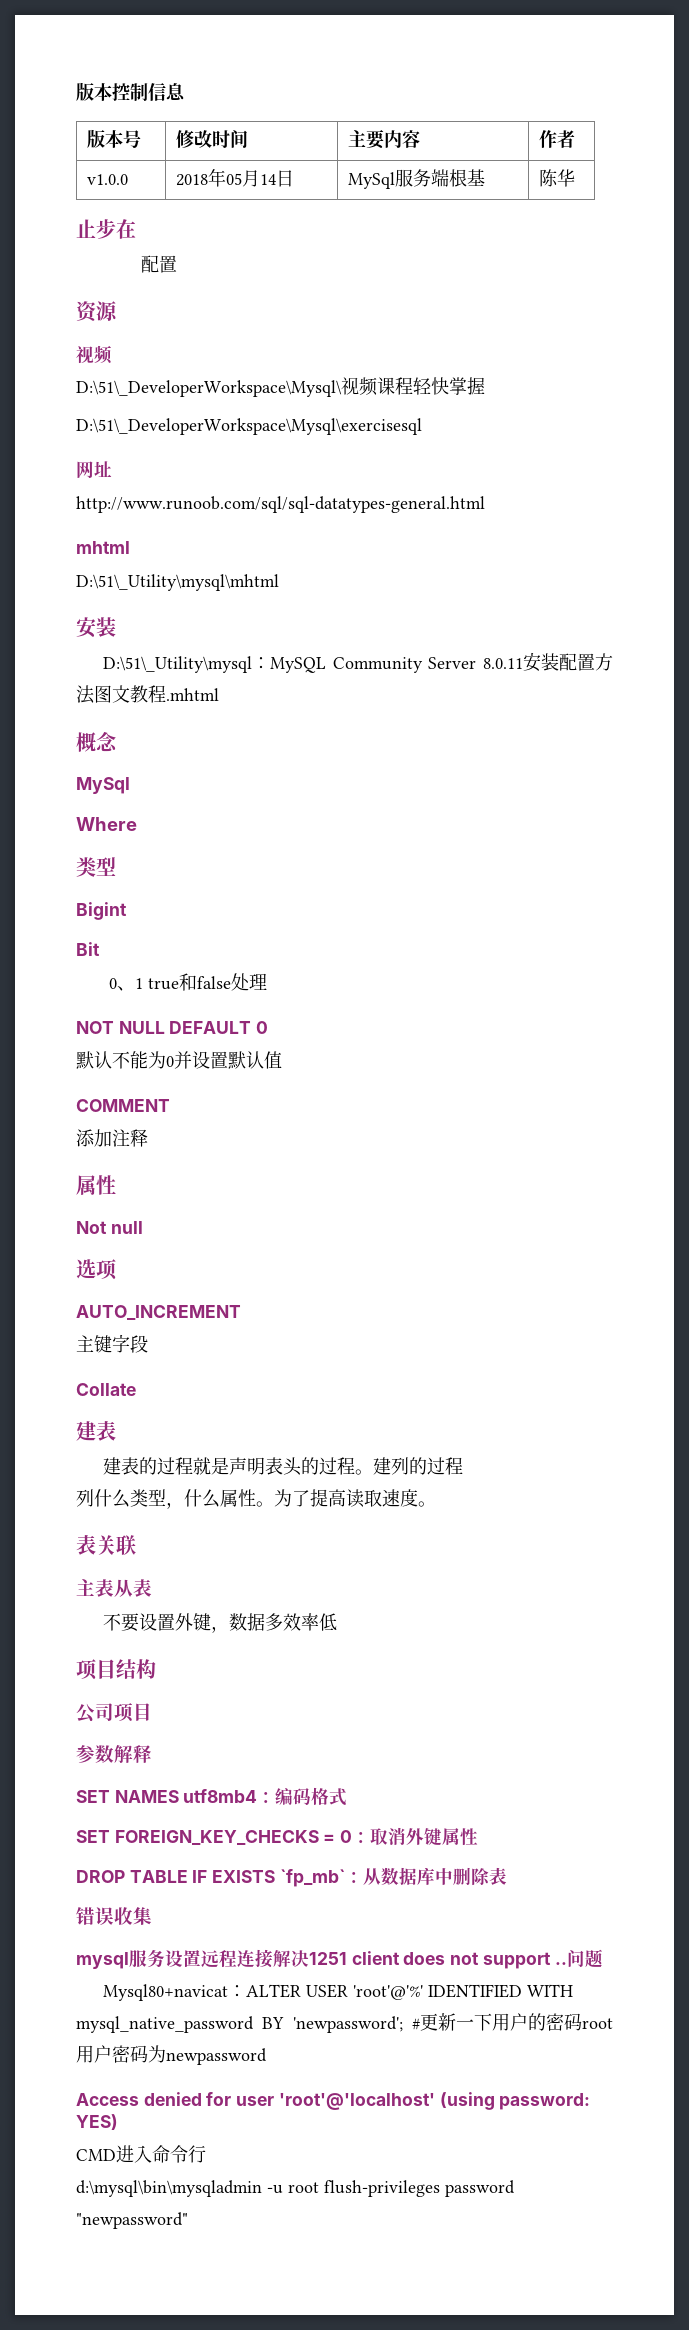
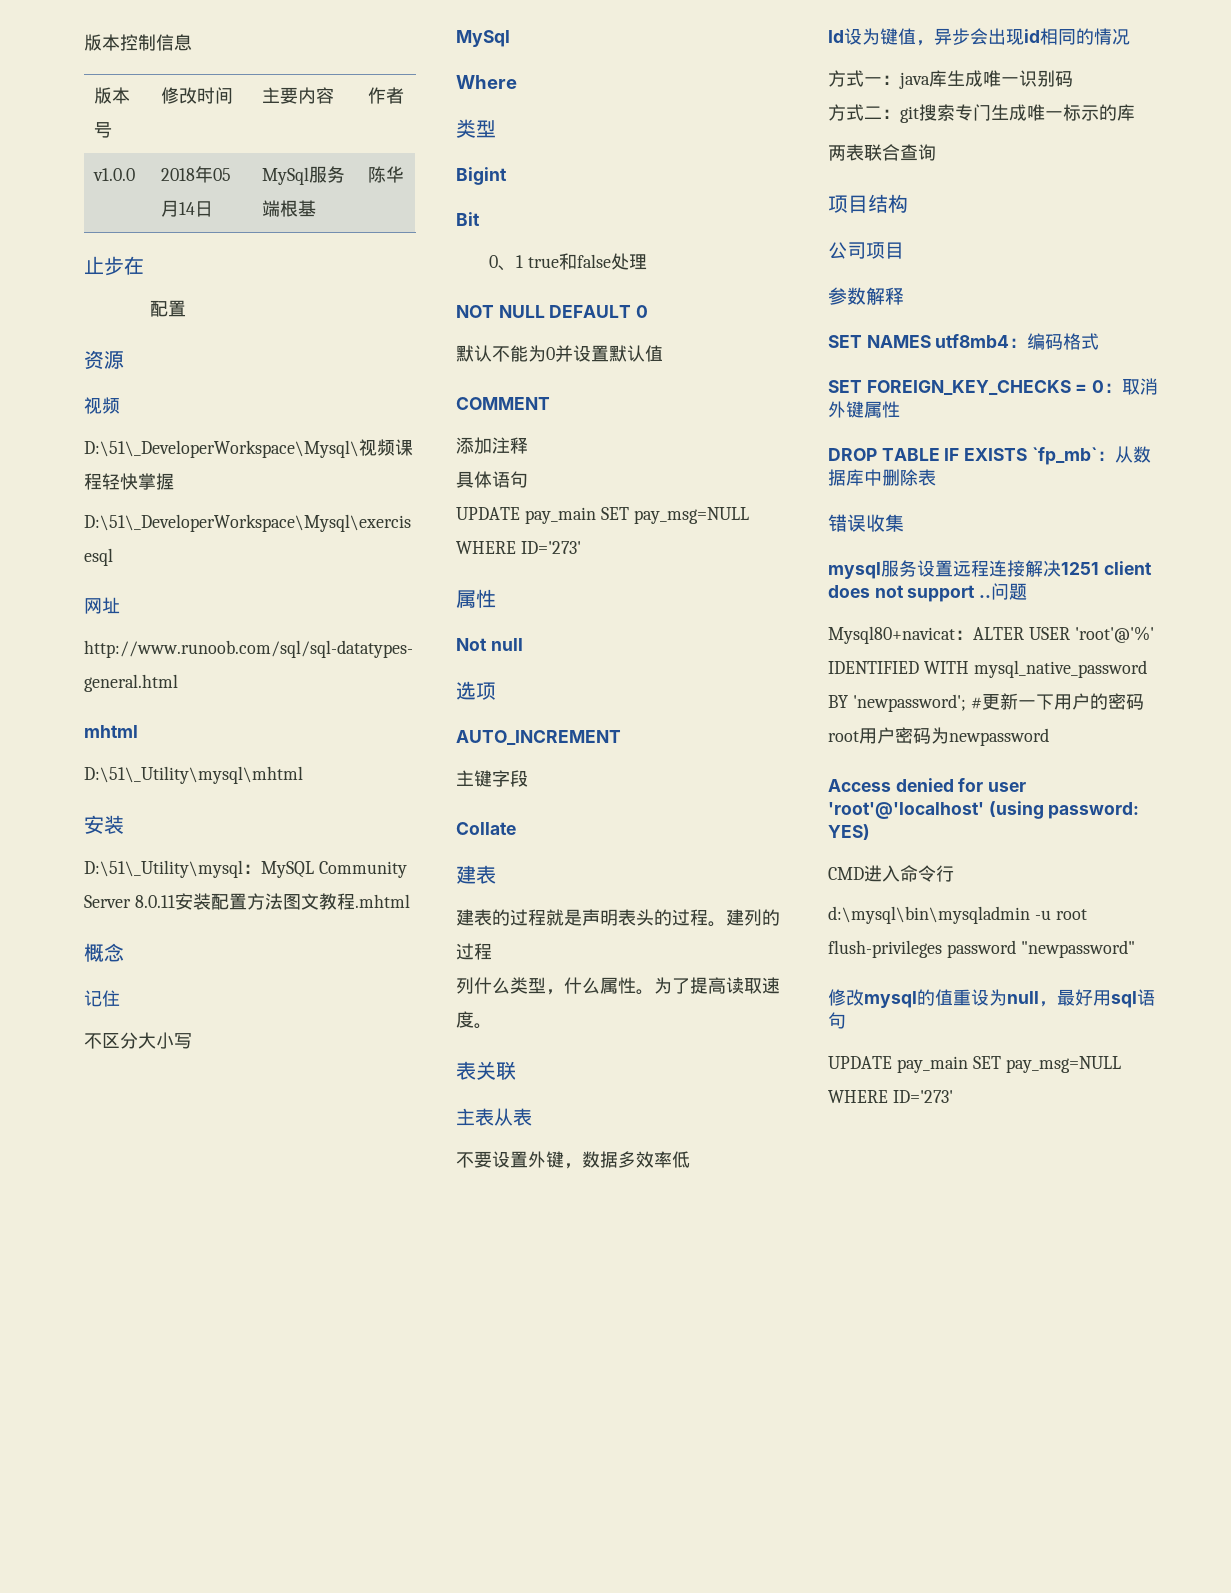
(118, 741) none -> [84,990,120,1007] [84,1032,192,1049] // 记住 // 不区分大小写
(148, 1138) none -> [456,471,528,488] [456,507,749,524] [456,541,581,554] // 具体语句 // UPDATE pay_main SET pay_msg=NULL WHERE ID='273'
(337, 1622) none -> [828,28,1130,46] [828,70,1073,89] [828,104,1135,123] [828,144,936,161] // Id设为键值，异步会出现id相同的情况 // 方式一：java库生成唯一识别码 // 方式二：git搜索专门生成唯一标示的库 // 两表联合查询
(188, 2220) none -> [828,989,1155,1008] [828,1012,846,1029] [828,1056,1121,1073] [828,1090,953,1103] // 修改mysql的值重设为null，最好用sql语句 // UPDATE pay_main SET pay_msg=NULL WHERE ID='273'

